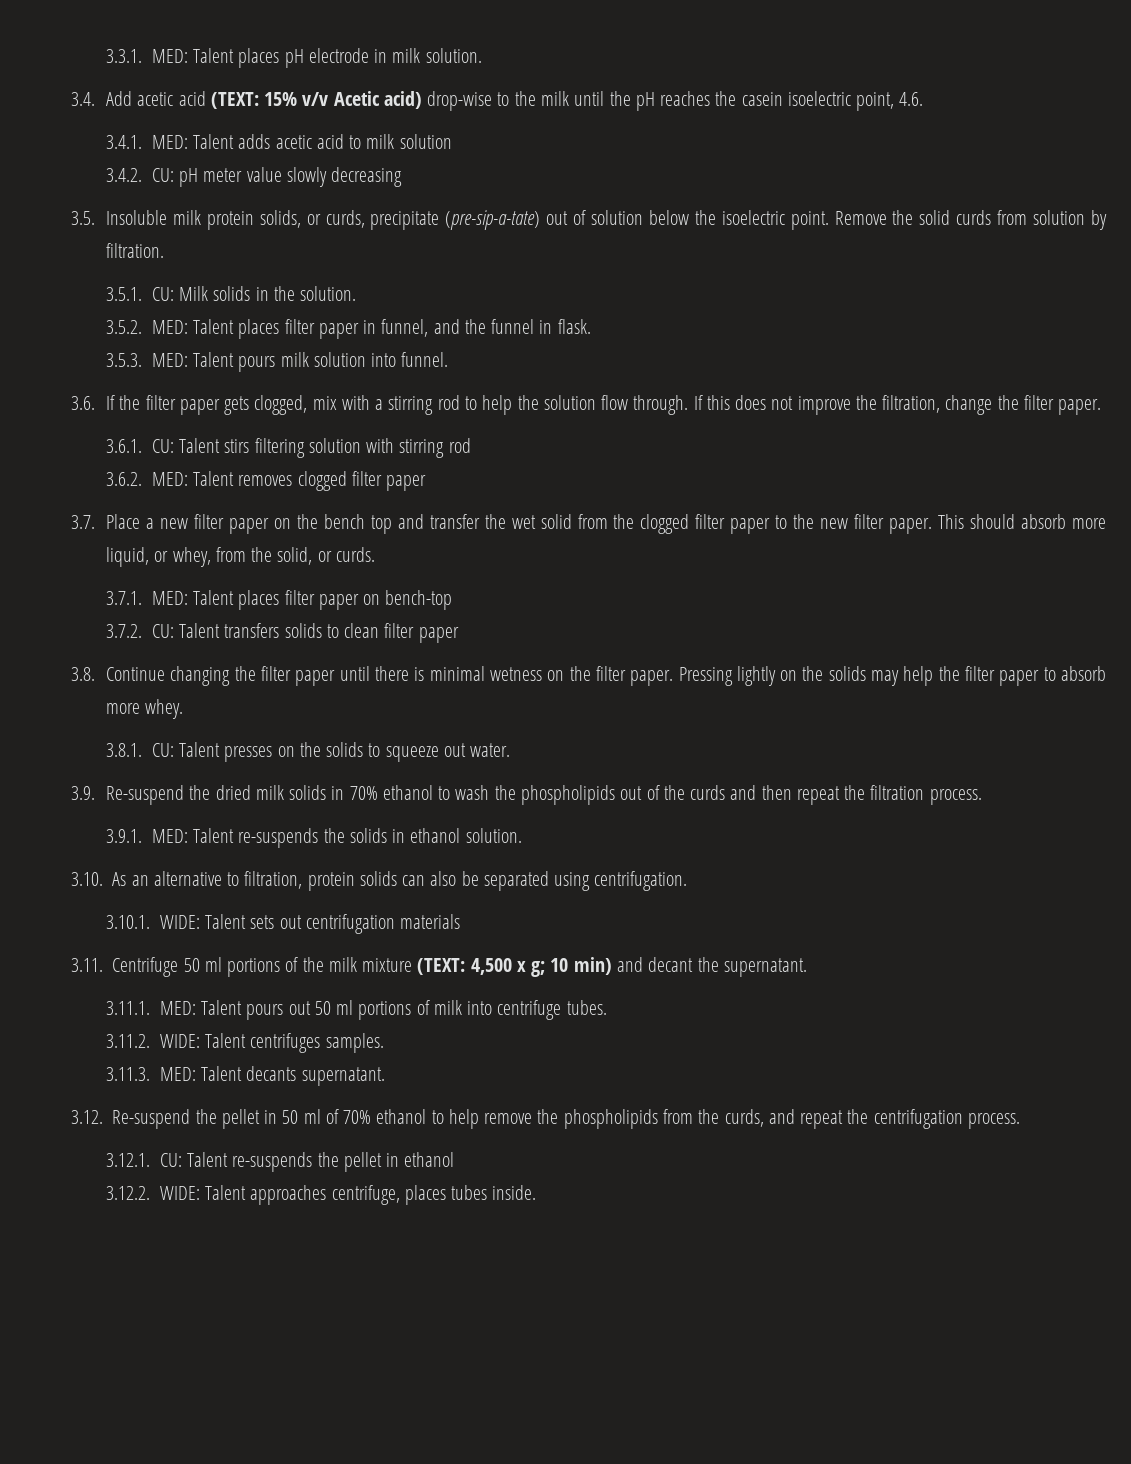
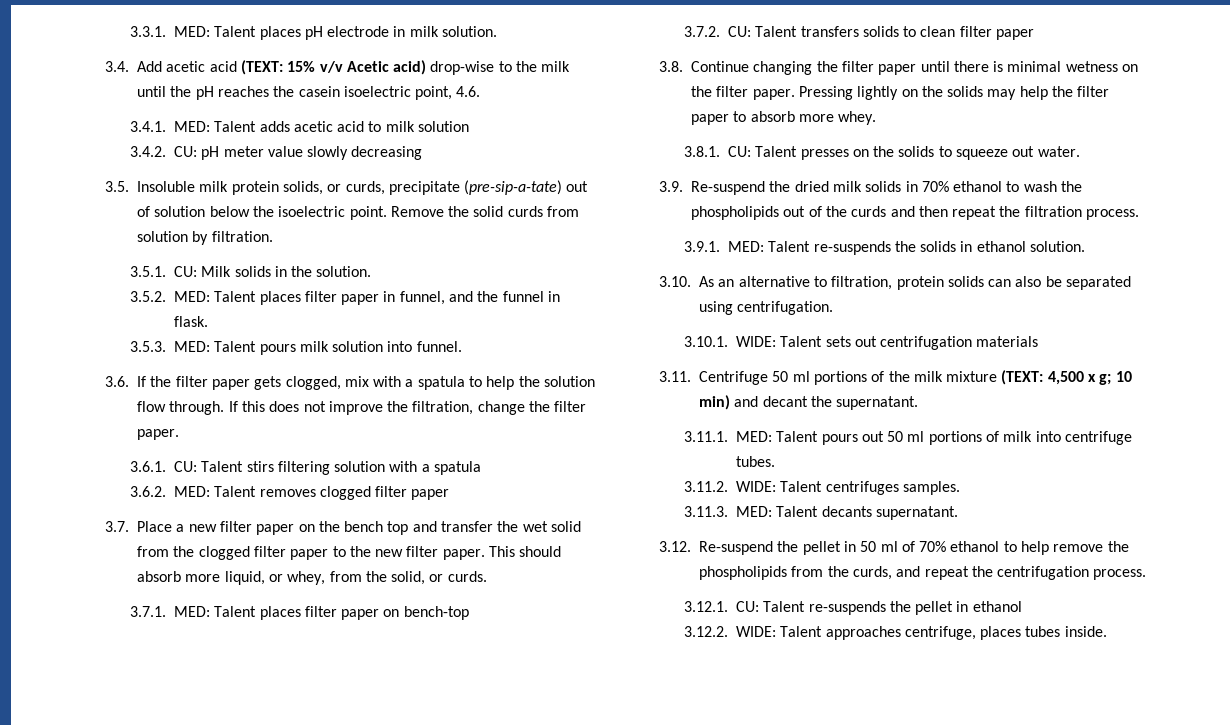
[388,395,460,415] stirring rod -> [417,376,465,390] spatula
[399,438,471,458] stirring rod -> [421,461,482,475] a spatula

